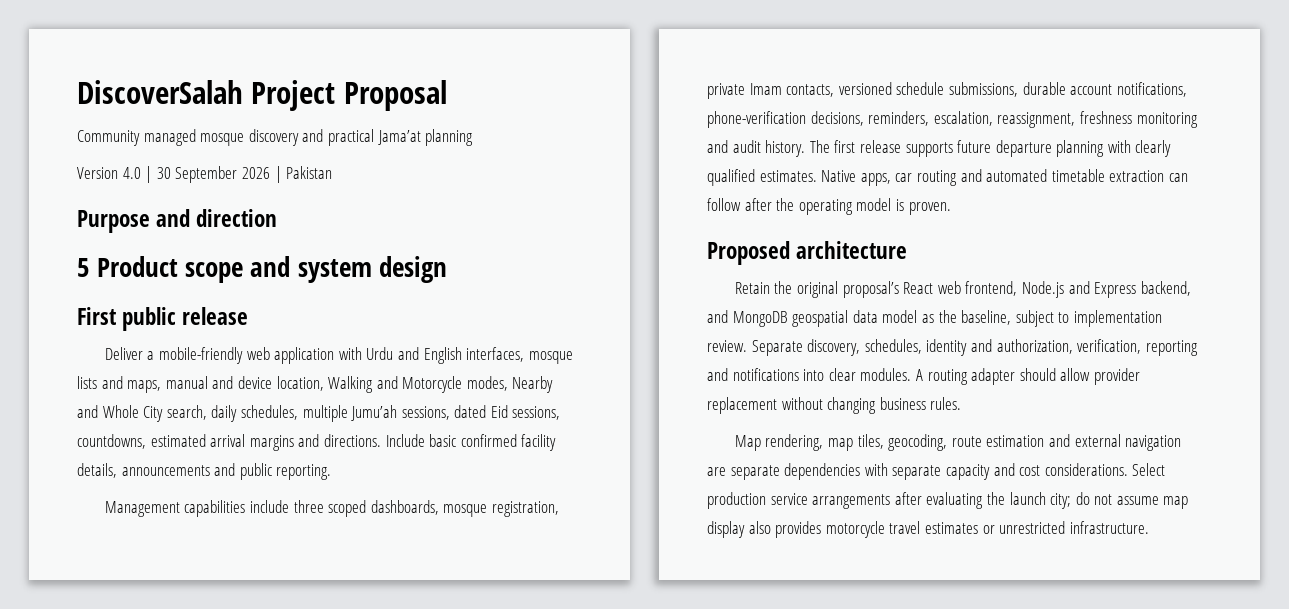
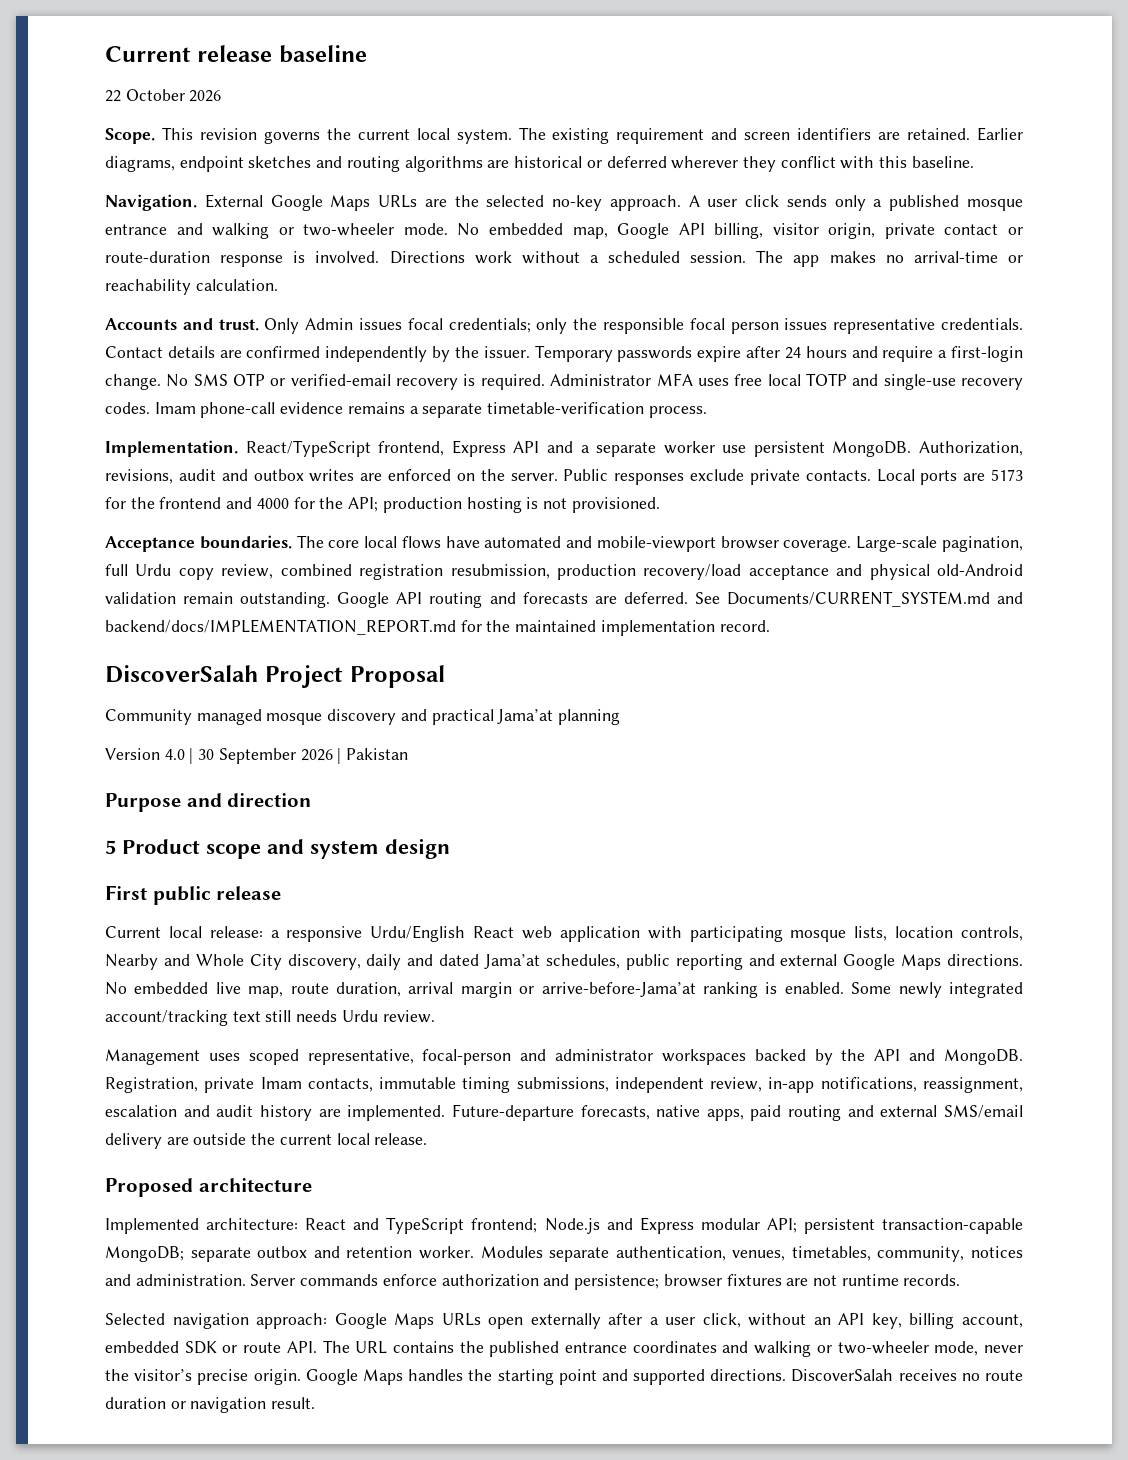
(77, 92) none -> [105,45,367,63] [105,89,222,102] [105,127,1023,144] [105,156,974,172] [105,194,1023,211] [105,223,1023,239] [105,250,1023,267] [105,279,278,295] [105,318,1023,334] [105,345,1024,362] [105,373,1024,390] [105,402,707,418] [105,440,1024,457] [105,469,1024,485] [105,497,660,513] [105,535,1023,552] [105,564,1023,580] [105,591,1023,608] [105,619,770,636] Current release baseline // 22 October 2026 // Scope. This revision governs the current local system. The existing requirement and screen identifiers are retained. Earlier diagrams, endpoint sketches and routing algorithms are historical or deferred wherever they conflict with this baseline. // Navigation. External Google Maps URLs are the selected no-key approach. A user click sends only a published mosque entrance and walking or two-wheeler mode. No embedded map, Google API billing, visitor origin, private contact or route-duration response is involved. Directions work without a scheduled session. The app makes no arrival-time or reachability calculation. // Accounts and trust. Only Admin issues focal credentials; only the responsible focal person issues representative credentials. Contact details are confirmed independently by the issuer. Temporary passwords expire after 24 hours and require a first-login change. No SMS OTP or verified-email recovery is required. Administrator MFA uses free local TOTP and single-use recovery codes. Imam phone-call evidence remains a separate timetable-verification process. // Implementation. React/TypeScript frontend, Express API and a separate worker use persistent MongoDB. Authorization, revisions, audit and outbox writes are enforced on the server. Public responses exclude private contacts. Local ports are 5173 for the frontend and 4000 for the API; production hosting is not provisioned. // Acceptance boundaries. The core local flows have automated and mobile-viewport browser coverage. Large-scale pagination, full Urdu copy review, combined registration resubmission, production recovery/load acceptance and physical old-Android validation remain outstanding. Google API routing and forecasts are deferred. See Documents/CURRENT_SYSTEM.md and backend/docs/IMPLEMENTATION_REPORT.md for the maintained implementation record. //
[104,347,573,364] [77,376,554,393] [77,405,561,422] [77,434,557,451] [77,463,332,480] [104,500,560,517] [707,82,1187,99] [707,111,1198,128] [707,140,1172,157] [707,169,1188,186] [707,198,951,215] [707,241,908,265] [734,281,1191,298] [707,310,1162,327] [707,339,1198,356] [707,368,1140,385] [707,397,962,414] [734,434,1182,451] [707,463,1166,480] [707,492,1189,509] [707,521,1149,538] Deliver a mobile-friendly web application with Urdu and English interfaces, mosque lists and maps, manual and device location, Walking and Motorcycle modes, Nearby and Whole City search, daily schedules, multiple Jumu’ah sessions, dated Eid sessions, countdowns, estimated arrival margins and directions. Include basic confirmed facility details, announcements and public reporting. // Management capabilities include three scoped dashboards, mosque registration, private Imam contacts, versioned schedule submissions, durable account notifications, phone-verification decisions, reminders, escalation, reassignment, freshness monitoring and audit history. The first release supports future departure planning with clearly qualified estimates. Native apps, car routing and automated timetable extraction can follow after the operating model is proven. // Proposed architecture // Retain the original proposal’s React web frontend, Node.js and Express backend, and MongoDB geospatial data model as the baseline, subject to implementation review. Separate discovery, schedules, identity and authorization, verification, reporting and notifications into clear modules. A routing adapter should allow provider replacement without changing business rules. // Map rendering, map tiles, geocoding, route estimation and external navigation are separate dependencies with separate capacity and cost considerations. Select production service arrangements after evaluating the launch city; do not assume map display also provides motorcycle travel estimates or unrestricted infrastructure. -> [105,925,1024,942] [105,954,1023,970] [105,982,1023,998] [105,1010,435,1026] [105,1049,1023,1065] [105,1077,1023,1093] [105,1104,1023,1121] [105,1133,428,1149] [105,1178,312,1197] [105,1217,1024,1234] [105,1246,1024,1262] [105,1274,961,1290] [105,1313,1023,1329] [105,1340,1024,1357] [105,1369,1023,1385] [105,1397,316,1413] Current local release: a responsive Urdu/English React web application with participating mosque lists, location controls, Nearby and Whole City discovery, daily and dated Jama’at schedules, public reporting and external Google Maps directions. No embedded live map, route duration, arrival margin or arrive-before-Jama’at ranking is enabled. Some newly integrated account/tracking text still needs Urdu review. // Management uses scoped representative, focal-person and administrator workspaces backed by the API and MongoDB. Registration, private Imam contacts, immutable timing submissions, independent review, in-app notifications, reassignment, escalation and audit history are implemented. Future-departure forecasts, native apps, paid routing and external SMS/email delivery are outside the current local release. // Proposed architecture // Implemented architecture: React and TypeScript frontend; Node.js and Express modular API; persistent transaction-capable MongoDB; separate outbox and retention worker. Modules separate authentication, venues, timetables, community, notices and administration. Server commands enforce authorization and persistence; browser fixtures are not runtime records. // Selected navigation approach: Google Maps URLs open externally after a user click, without an API key, billing account, embedded SDK or route API. The URL contains the published entrance coordinates and walking or two-wheeler mode, never the visitor’s precise origin. Google Maps handles the starting point and supported directions. DiscoverSalah receives no route duration or navigation result.

